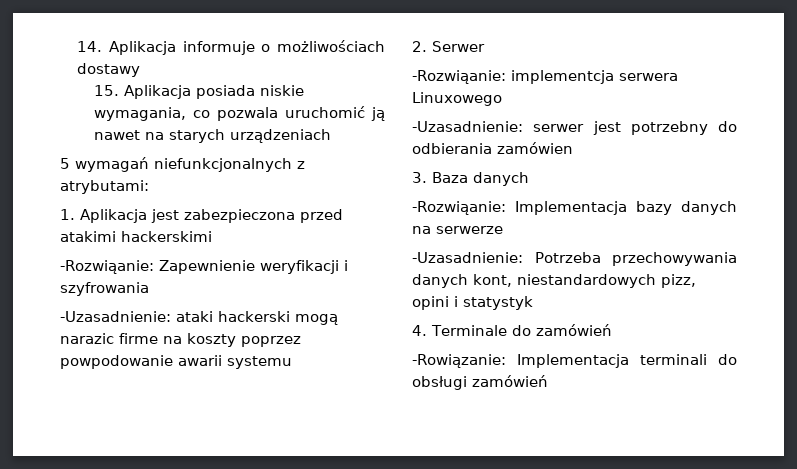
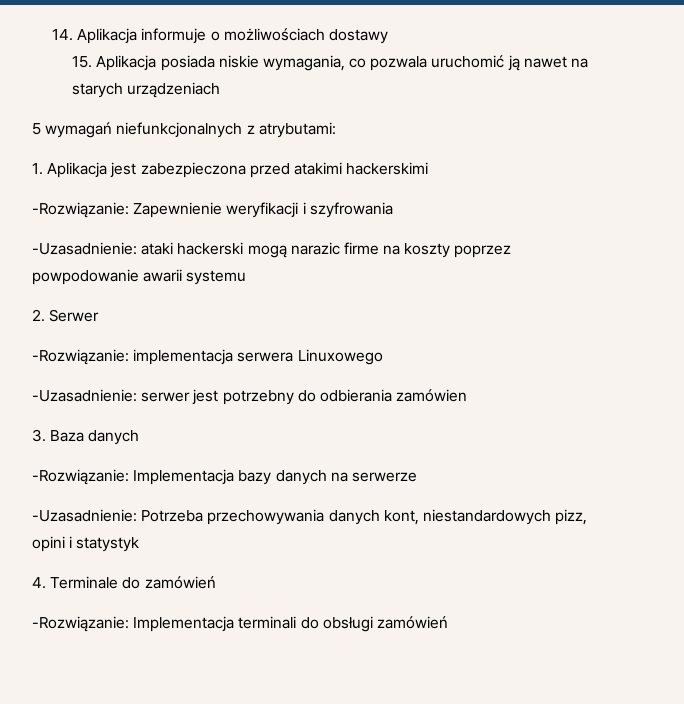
[60,260,154,274] -Rozwiąanie: -> [32,202,129,218] -Rozwiązanie:
[412,70,614,84] -Rozwiąanie: implementcja -> [32,349,234,365] -Rozwiązanie: implementacja
[412,201,506,215] -Rozwiąanie: -> [32,469,129,485] -Rozwiązanie:
[412,354,506,368] -Rowiązanie: -> [32,616,129,632] -Rozwiązanie:

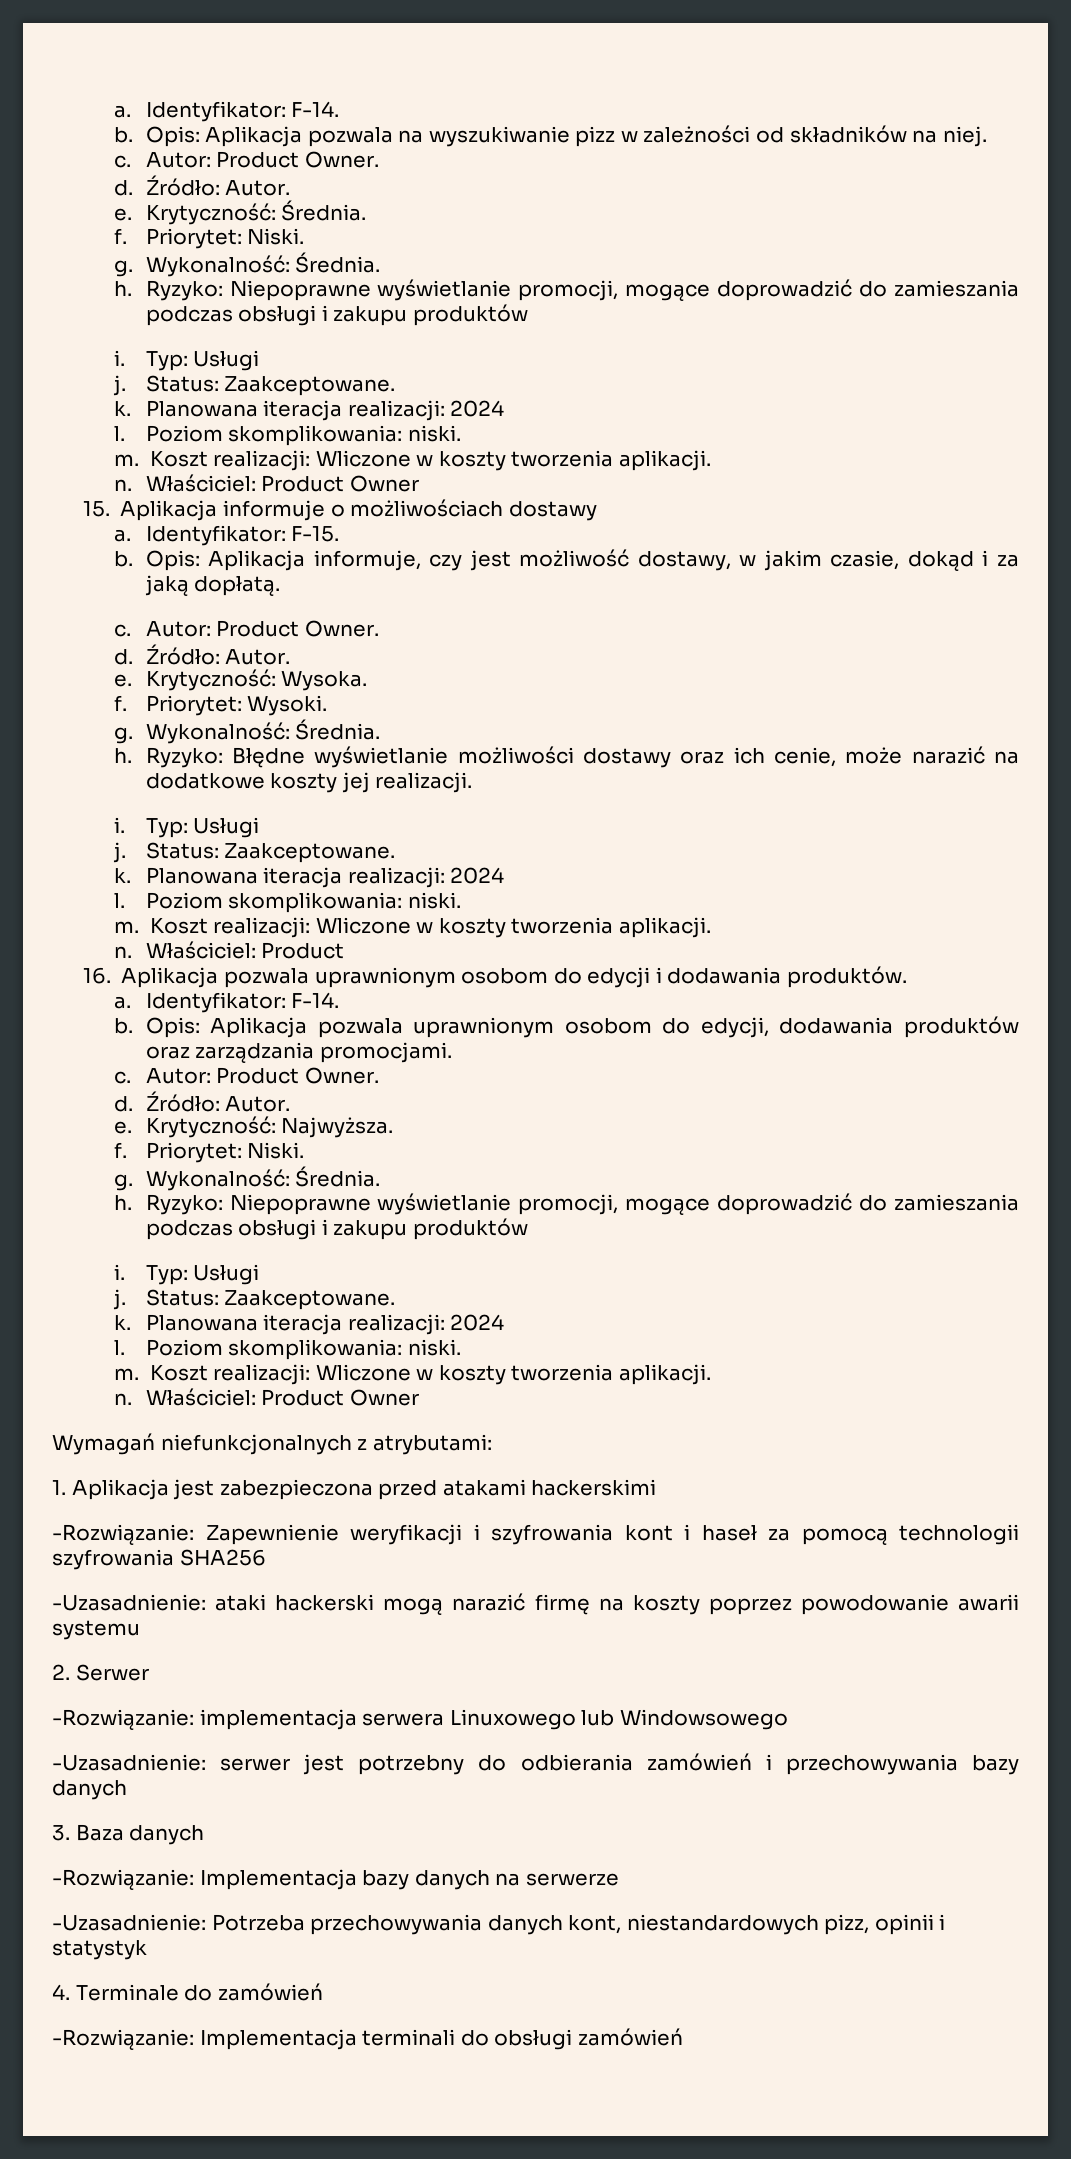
[52,29,74,41] 14. -> [114,101,340,122] [114,125,987,147] [114,151,379,168] [114,175,291,196] [114,200,367,225] [114,228,305,249] [114,252,381,277] [114,279,1019,301] [145,304,528,326] [114,350,260,371] [113,375,396,396] [114,400,505,421] [114,425,461,446] [114,450,711,471] [114,474,419,492] [83,501,111,517] a. Identyfikator: F-14. // b. Opis: Aplikacja pozwala na wyszukiwanie pizz w zależności od składników na niej. // c. Autor: Product Owner. // d. Źródło: Autor. // e. Krytyczność: Średnia. // f. Priorytet: Niski. // g. Wykonalność: Średnia. // h. Ryzyko: Niepoprawne wyświetlanie promocji, mogące doprowadzić do zamieszania podczas obsługi i zakupu produktów // i. Typ: Usługi // j. Status: Zaakceptowane. // k. Planowana iteracja realizacji: 2024 // l. Poziom skomplikowania: niski. // m. Koszt realizacji: Wliczone w koszty tworzenia aplikacji. // n. Właściciel: Product Owner // 15.
[72,55,589,71] [72,82,221,98] [32,122,113,138] 15. Aplikacja posiada niskie wymagania, co pozwala uruchomić ją nawet na starych urządzeniach // 5 wymagań -> [114,525,340,546] [114,549,1020,571] [144,575,281,596] [114,620,379,637] [114,644,291,665] [114,669,368,691] [114,695,328,716] [114,719,381,744] [114,746,1019,768] [145,772,473,793] [114,817,260,838] [113,842,396,863] [114,867,505,888] [114,892,461,913] [114,917,711,938] [114,941,345,959] [83,966,907,988] [114,992,340,1013] [114,1016,1019,1038] [145,1042,452,1063] [114,1067,379,1084] [114,1091,291,1112] [114,1116,394,1138] [114,1142,305,1163] [114,1166,381,1191] [114,1193,1019,1215] [145,1218,528,1240] [114,1264,260,1285] [113,1289,396,1310] [114,1314,505,1335] [114,1339,461,1360] [114,1364,711,1385] [114,1388,419,1406] [52,1433,155,1455] a. Identyfikator: F-15. // b. Opis: Aplikacja informuje, czy jest możliwość dostawy, w jakim czasie, dokąd i za jaką dopłatą. // c. Autor: Product Owner. // d. Źródło: Autor. // e. Krytyczność: Wysoka. // f. Priorytet: Wysoki. // g. Wykonalność: Średnia. // h. Ryzyko: Błędne wyświetlanie możliwości dostawy oraz ich cenie, może narazić na dodatkowe koszty jej realizacji. // i. Typ: Usługi // j. Status: Zaakceptowane. // k. Planowana iteracja realizacji: 2024 // l. Poziom skomplikowania: niski. // m. Koszt realizacji: Wliczone w koszty tworzenia aplikacji. // n. Właściciel: Product // 16. Aplikacja pozwala uprawnionym osobom do edycji i dodawania produktów. // a. Identyfikator: F-14. // b. Opis: Aplikacja pozwala uprawnionym osobom do edycji, dodawania produktów oraz zarządzania promocjami. // c. Autor: Product Owner. // d. Źródło: Autor. // e. Krytyczność: Najwyższa. // f. Priorytet: Niski. // g. Wykonalność: Średnia. // h. Ryzyko: Niepoprawne wyświetlanie promocji, mogące doprowadzić do zamieszania podczas obsługi i zakupu produktów // i. Typ: Usługi // j. Status: Zaakceptowane. // k. Planowana iteracja realizacji: 2024 // l. Poziom skomplikowania: niski. // m. Koszt realizacji: Wliczone w koszty tworzenia aplikacji. // n. Właściciel: Product Owner // Wymagań
[293,162,342,175] atakimi -> [442,1479,526,1496] atakami
(393, 210) none -> [624,1524,1019,1545] [52,1549,266,1570] kont i haseł za pomocą technologii szyfrowania SHA256
[290,242,379,255] narazic firme -> [452,1593,590,1615] narazić firmę
[32,269,139,285] powpodowanie -> [800,1594,949,1615] powodowanie
(383, 357) none -> [581,1709,788,1730] lub Windowsowego
[396,389,468,402] zamówien -> [646,1753,1019,1775] [52,1780,127,1800] zamówień i przechowywania bazy danych
[32,536,65,552] opini -> [874,1914,934,1935] opinii

